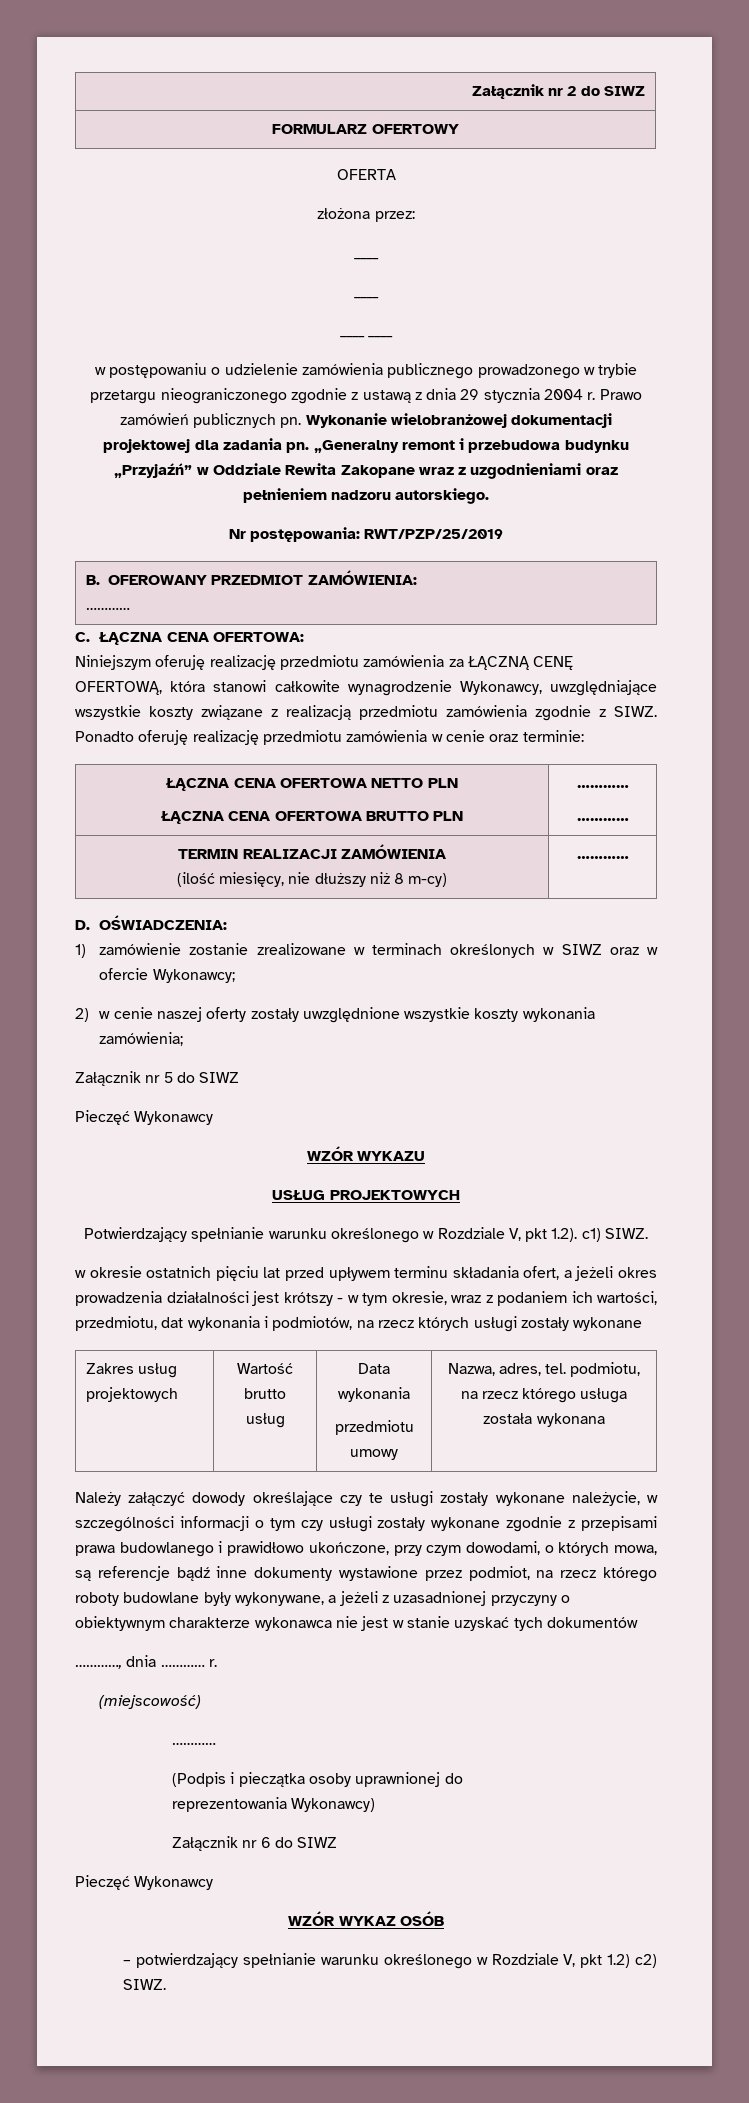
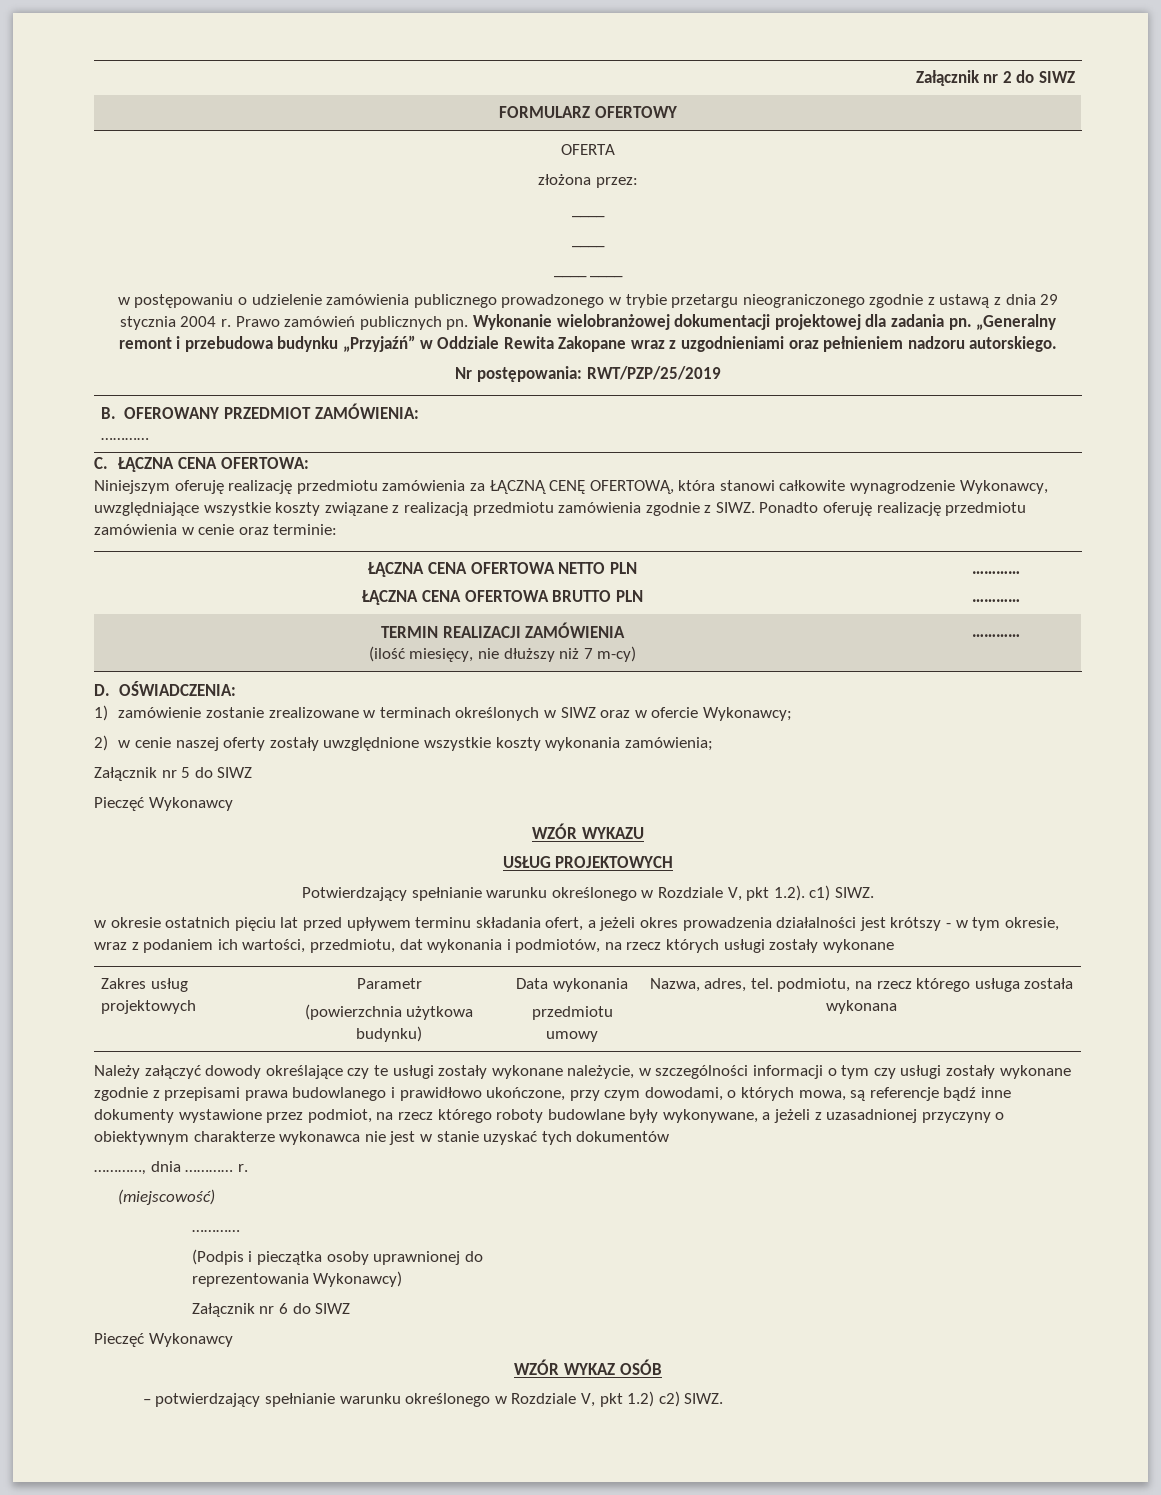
[394,873,405,884] 8 -> [583,648,593,659] 7
[237,1363,293,1374] [244,1388,286,1399] [245,1413,285,1428] Wartość brutto usług -> [356,978,422,989] [304,1004,474,1020] [356,1026,422,1042] Parametr // (powierzchnia użytkowa budynku)

